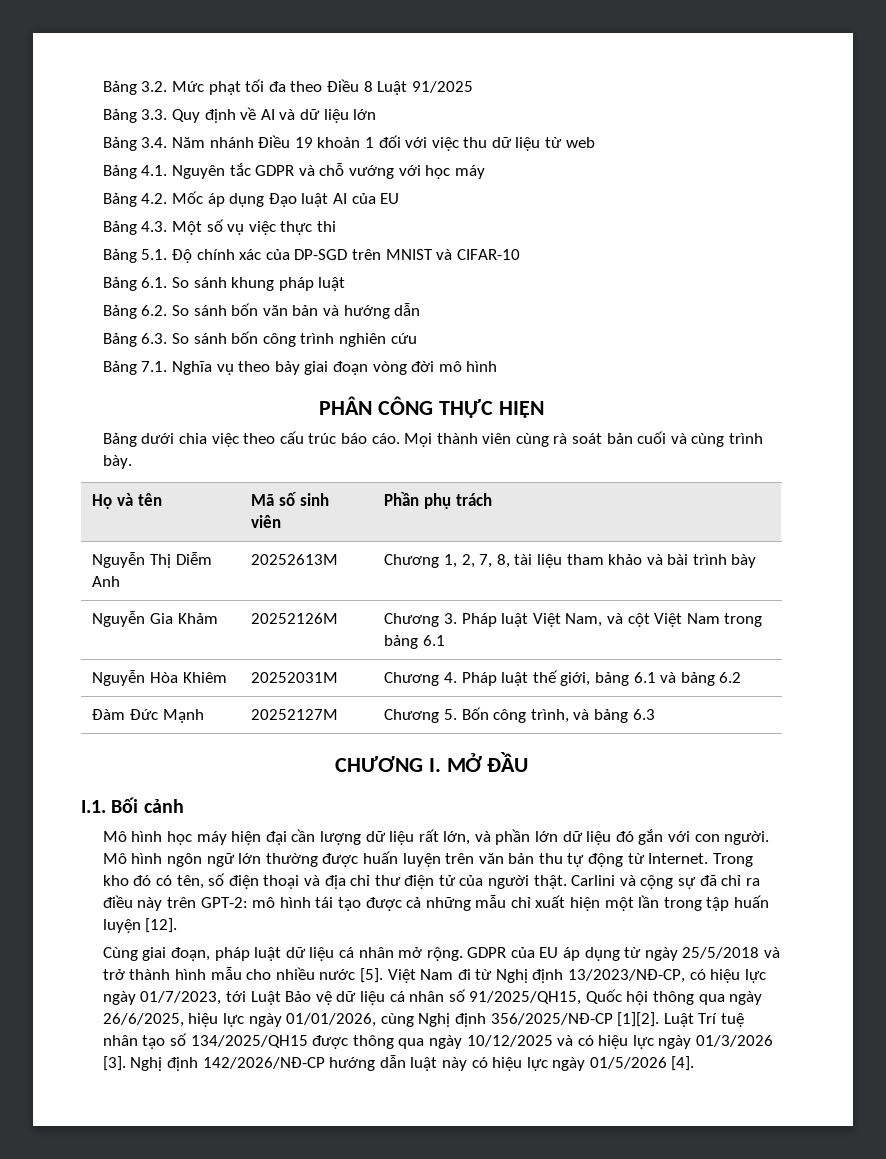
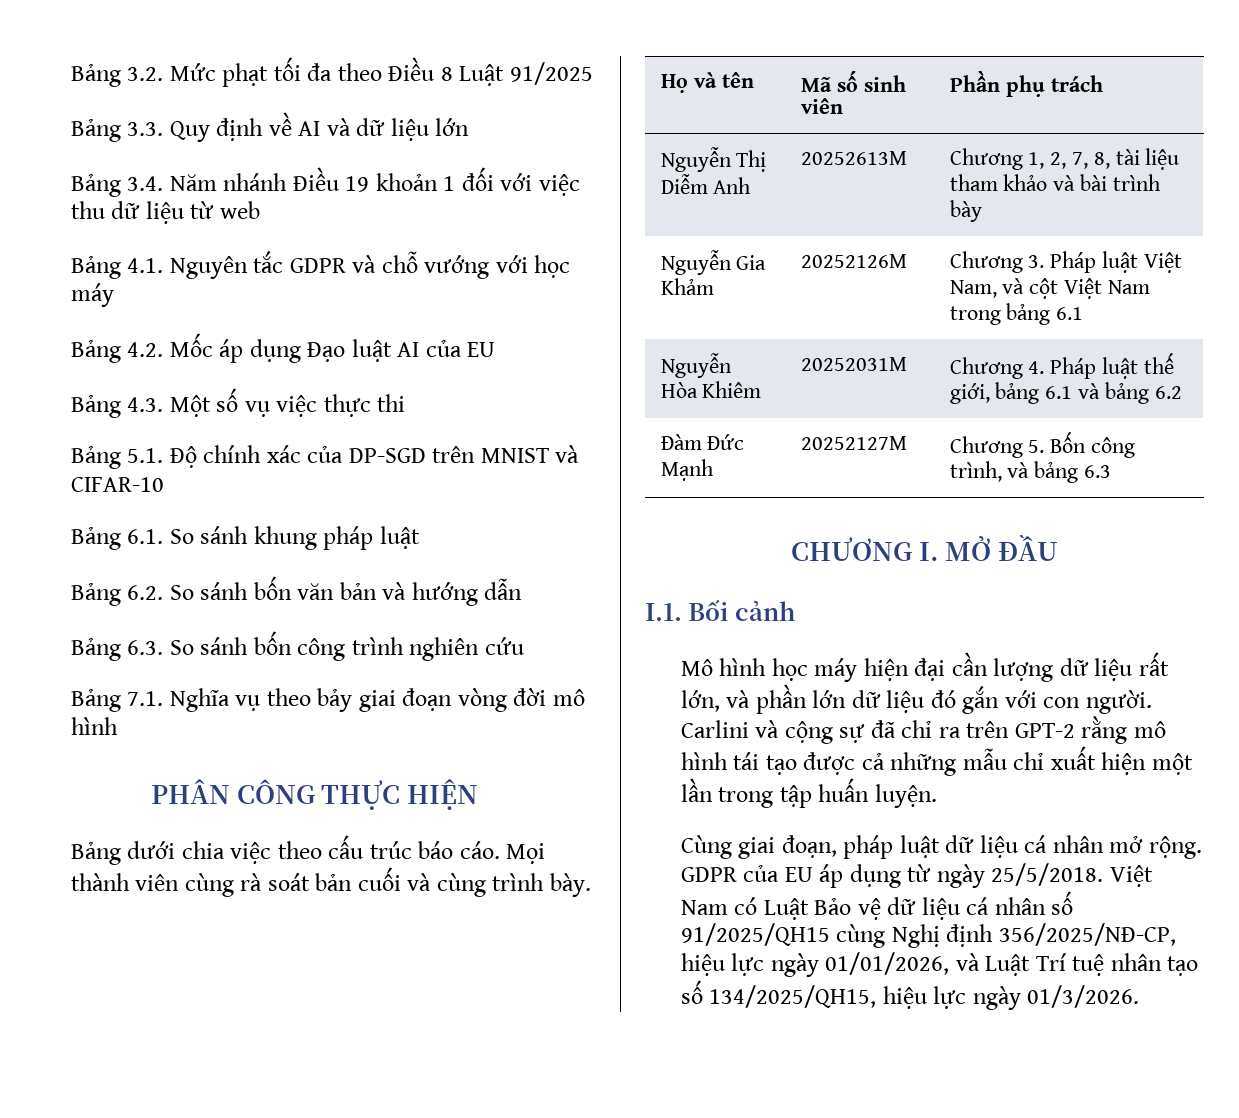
[102,851,753,867] [102,873,567,889] Mô hình ngôn ngữ lớn thường được huấn luyện trên văn bản thu tự động từ Internet. Trong kho đó có tên, số điện thoại và địa chỉ thư điện tử của người thật. -> (1152, 702) none
[102,895,248,911] điều này trên GPT-2: -> [966,716,1128,744] trên GPT-2 rằng
[102,918,178,933] luyện [12]. -> [874,784,937,808] luyện.
[682,947,780,959] [102,967,766,983] [102,991,246,1005] 25/5/2018 và trở thành hình mẫu cho nhiều nước [5]. Việt Nam đi từ Nghị định 13/2023/NĐ-CP, có hiệu lực ngày 01/7/2023, tới -> [991,863,1153,887] [680,897,758,915] 25/5/2018. Việt Nam có
[469,989,763,1005] [102,1012,660,1027] 91/2025/QH15, Quốc hội thông qua ngày 26/6/2025, hiệu lực ngày 01/01/2026, cùng Nghị định 356/2025/NĐ-CP [1][2]. -> [680,923,1176,948] [680,952,980,977] 91/2025/QH15 cùng Nghị định 356/2025/NĐ-CP, hiệu lực ngày 01/01/2026, và
[190,1035,774,1049] [102,1055,695,1071] 134/2025/QH15 được thông qua ngày 10/12/2025 và có hiệu lực ngày 01/3/2026 [3]. Nghị định 142/2026/NĐ-CP hướng dẫn luật này có hiệu lực ngày 01/5/2026 [4]. -> [709,985,1140,1010] 134/2025/QH15, hiệu lực ngày 01/3/2026.

